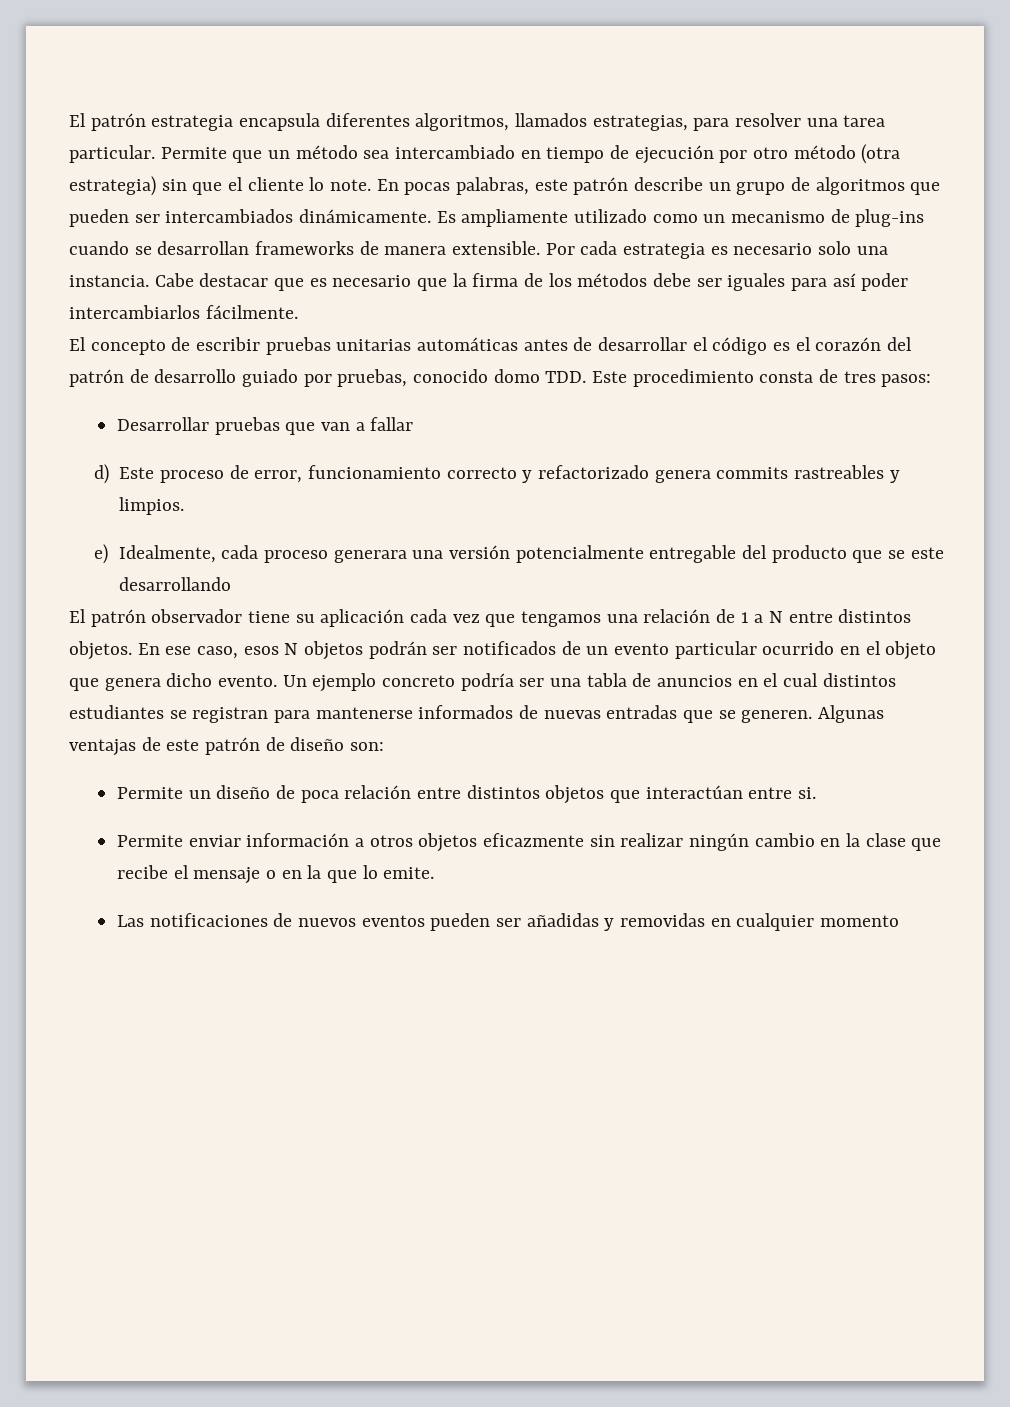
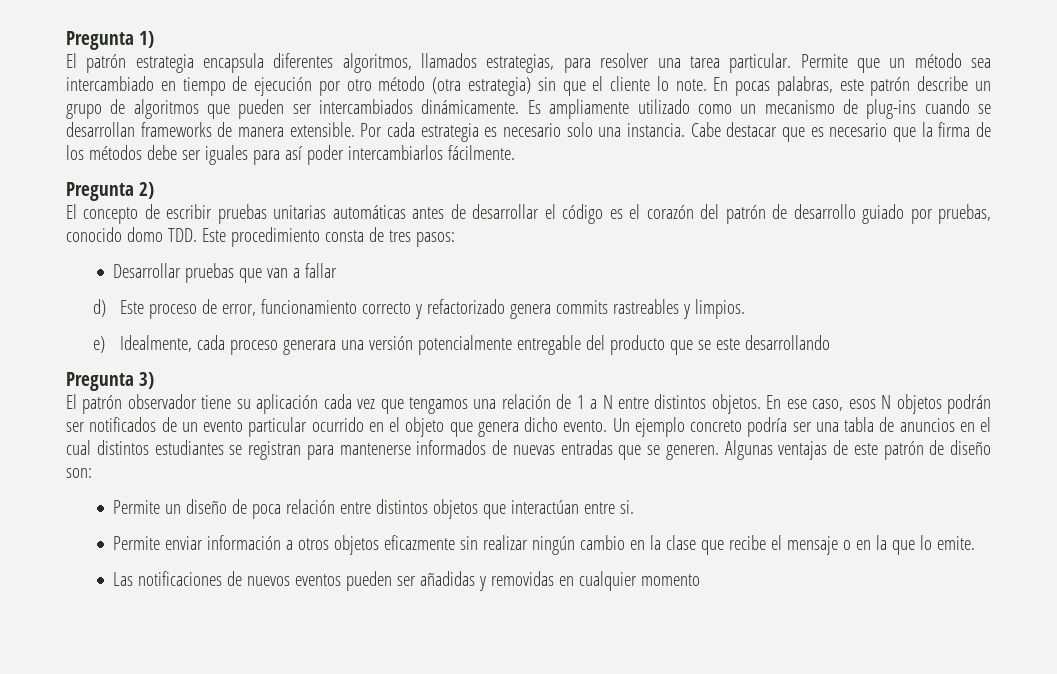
(69, 120) none -> [66,31,154,50] Pregunta 1) //
(298, 312) none -> [66,182,154,201] // Pregunta 2)
(231, 584) none -> [66,372,154,391] // Pregunta 3)

